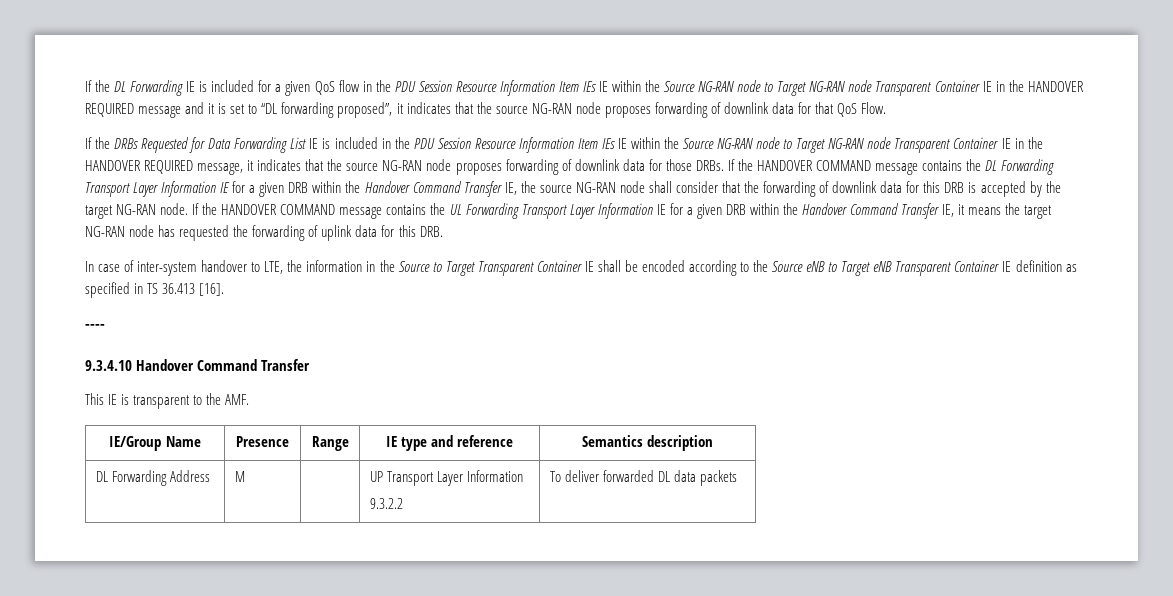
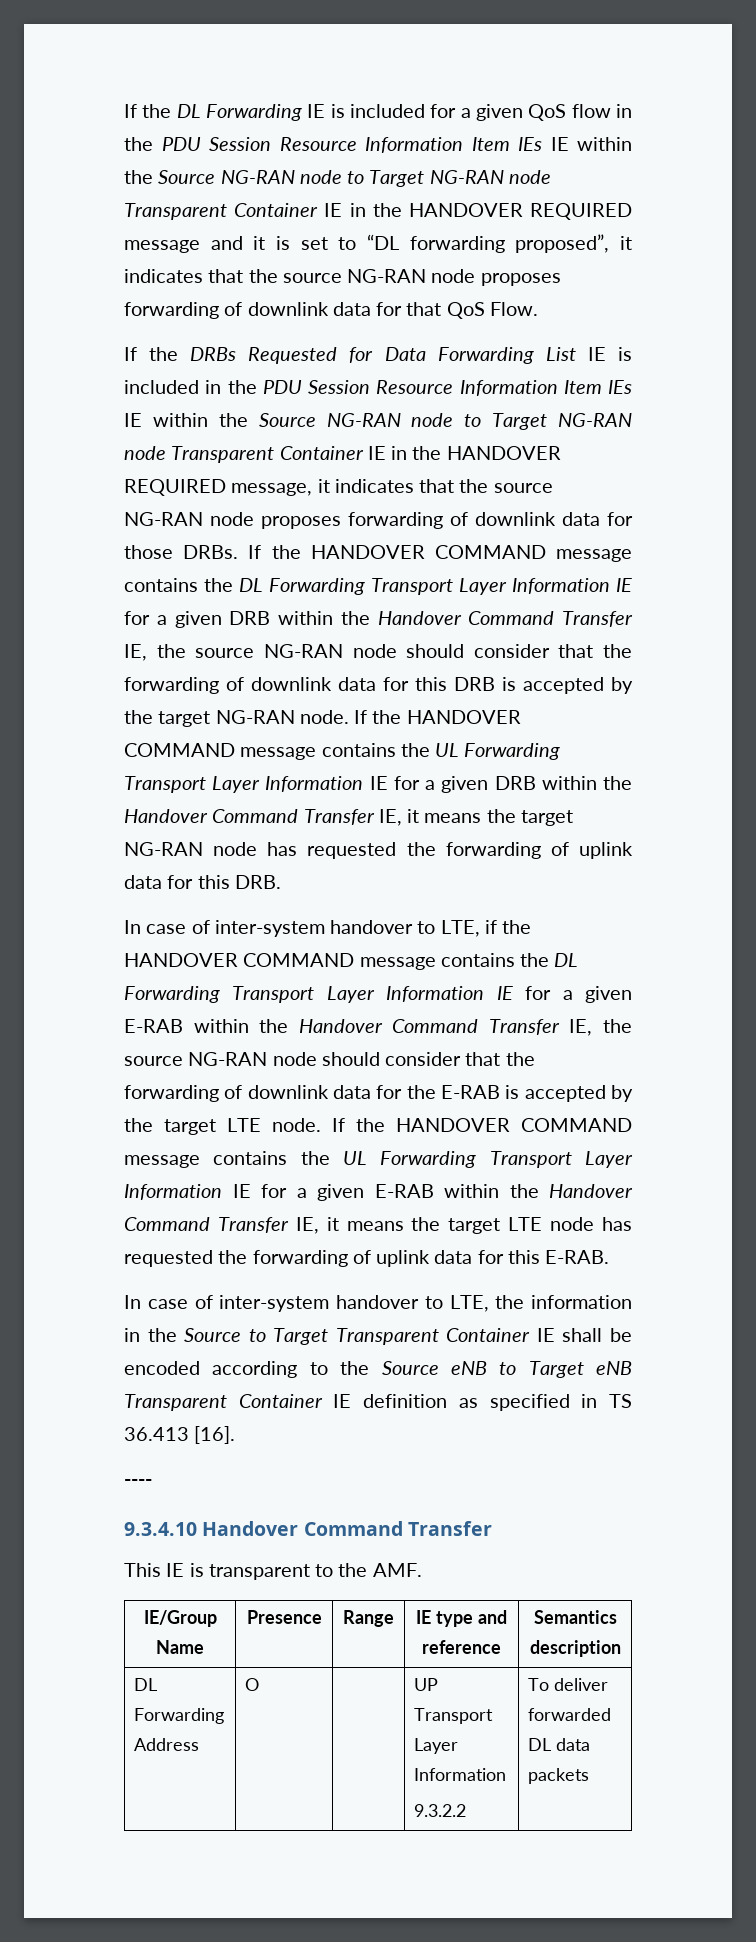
[648,181,672,193] shall -> [406,644,465,658] should
(443, 231) none -> [124,920,532,937] [124,953,579,970] [124,986,632,1003] [124,1019,632,1036] [124,1052,535,1066] [124,1085,633,1102] [124,1118,632,1135] [124,1151,633,1168] [124,1184,633,1201] [124,1217,633,1234] [124,1250,610,1267] // In case of inter-system handover to LTE, if the HANDOVER COMMAND message contains the DL Forwarding Transport Layer Information IE for a given E-RAB within the Handover Command Transfer IE, the source NG-RAN node should consider that the forwarding of downlink data for the E-RAB is accepted by the target LTE node. If the HANDOVER COMMAND message contains the UL Forwarding Transport Layer Information IE for a given E-RAB within the Handover Command Transfer IE, it means the target LTE node has requested the forwarding of uplink data for this E-RAB.
[234,471,245,482] M -> [245,1678,260,1691] O

